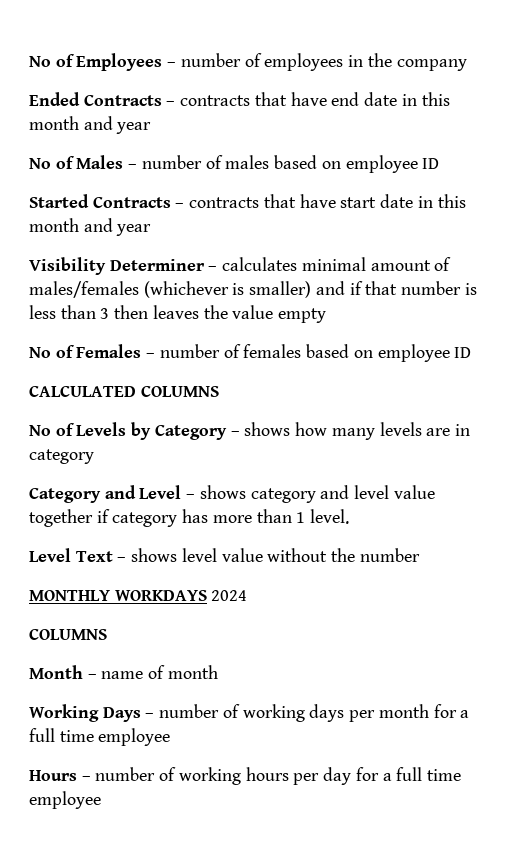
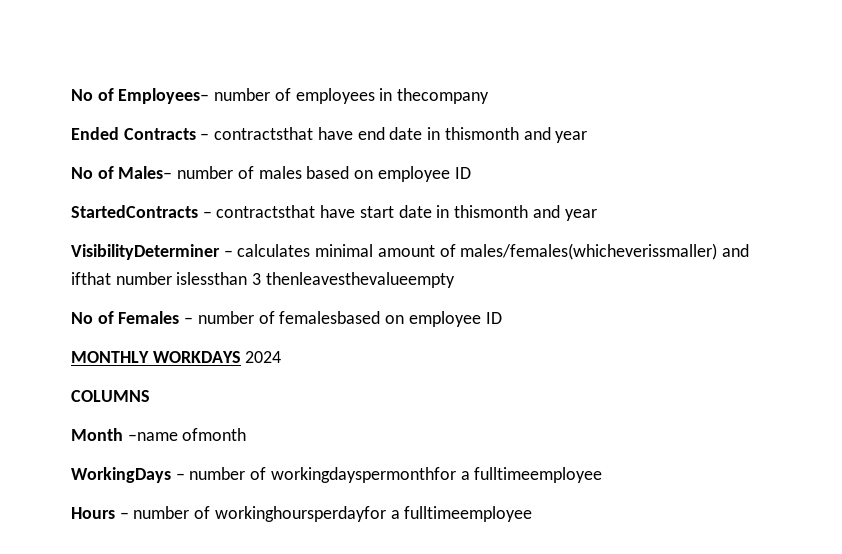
[29,53,177,71] No of Employees – -> [71,88,210,104] No of Employees–
[367,53,467,71] the company -> [397,88,490,104] thecompany
[180,92,287,106] contracts that -> [214,127,314,140] contractsthat
[421,92,450,106] [29,116,79,130] this month -> [444,127,519,140] thismonth
[76,155,138,169] Males – -> [118,166,173,179] Males–
[29,194,296,208] Started Contracts – contracts that -> [71,205,316,218] StartedContracts – contractsthat
[437,194,466,208] [29,218,152,236] [29,257,205,275] this month and year // Visibility Determiner -> [454,205,597,221] [71,244,220,260] thismonth and year // VisibilityDeterminer
[29,281,477,298] [29,305,327,323] males/females (whichever is smaller) and if that number is less than 3 then leaves the value empty -> [460,243,750,260] [71,272,455,288] males/females(whicheverissmaller) and ifthat number islessthan 3 thenleavesthevalueempty
[243,344,472,362] [29,386,219,397] [29,422,470,440] [29,449,94,464] [29,485,435,503] [29,509,350,527] [29,548,420,562] females based on employee ID // CALCULATED COLUMNS // No of Levels by Category – shows how many levels are in category // Category and Level – shows category and level value together if category has more than 1 level. // Level Text – shows level value without the number -> [279,311,502,327] femalesbased on employee ID
[87,665,218,679] [29,704,470,722] [29,728,171,746] [29,767,461,785] [29,791,101,809] – name of month // Working Days – number of working days per month for a full time employee // Hours – number of working hours per day for a full time employee -> [127,428,247,441] [71,467,603,483] [71,506,533,522] –name ofmonth // WorkingDays – number of workingdayspermonthfor a fulltimeemployee // Hours – number of workinghoursperdayfor a fulltimeemployee

